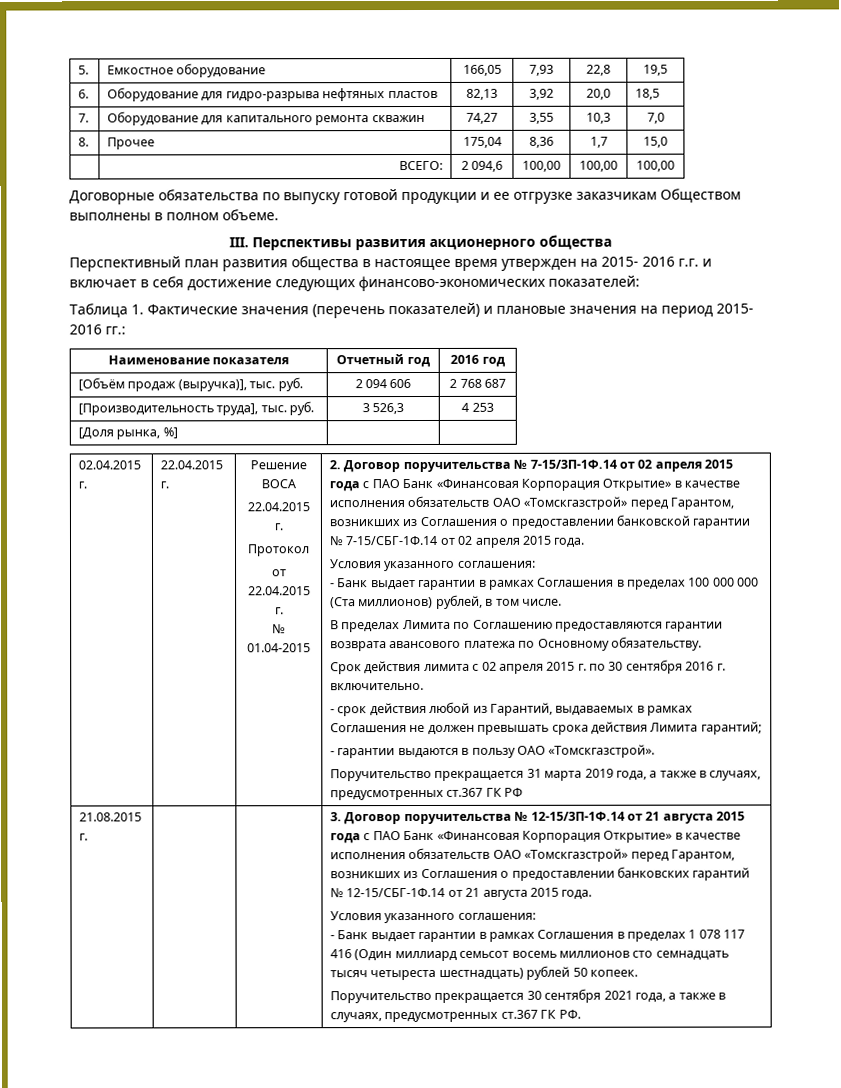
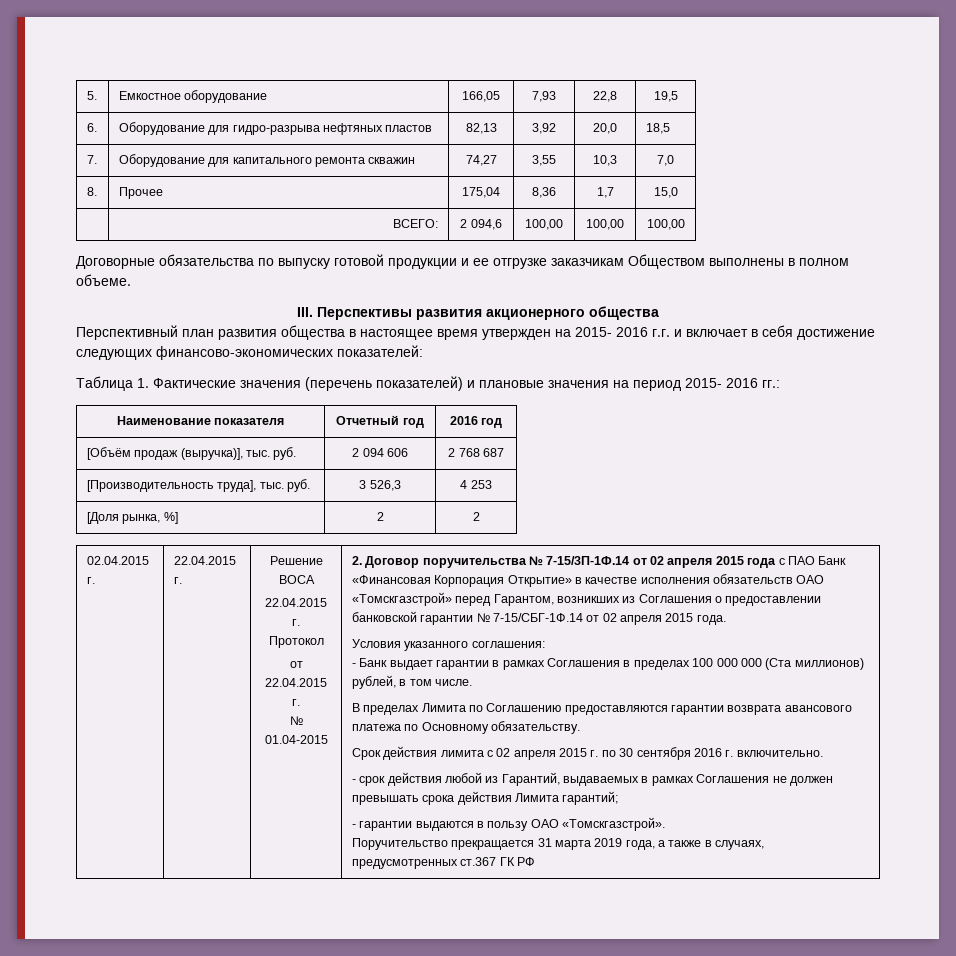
(178, 433) | -> [376,512,384,521] [472,512,480,521] 2 | 2
[79,812,143,822] [79,833,89,841] [330,811,746,825] [330,830,742,844] [330,847,735,862] [330,866,751,881] [330,887,593,900] [330,911,536,924] [330,929,746,943] [330,949,729,962] [330,965,638,981] [330,988,727,1004] [330,1009,581,1023] // 21.08.2015 г. | | | 3. Договор поручительства № 12-15/3П-1Ф.14 от 21 августа 2015 года с ПАО Банк «Финансовая Корпорация Открытие» в качестве исполнения обязательств ОАО «Томскгазстрой» перед Гарантом, возникших из Соглашения о предоставлении банковских гарантий № 12-15/СБГ-1Ф.14 от 21 августа 2015 года. // Условия указанного соглашения: // - Банк выдает гарантии в рамках Соглашения в пределах 1 078 117 416 (Один миллиард семьсот восемь миллионов сто семнадцать тысяч четыреста шестнадцать) рублей 50 копеек. // Поручительство прекращается 30 сентября 2021 года, а также в случаях, предусмотренных ст.367 ГК РФ. -> (535, 861) none

